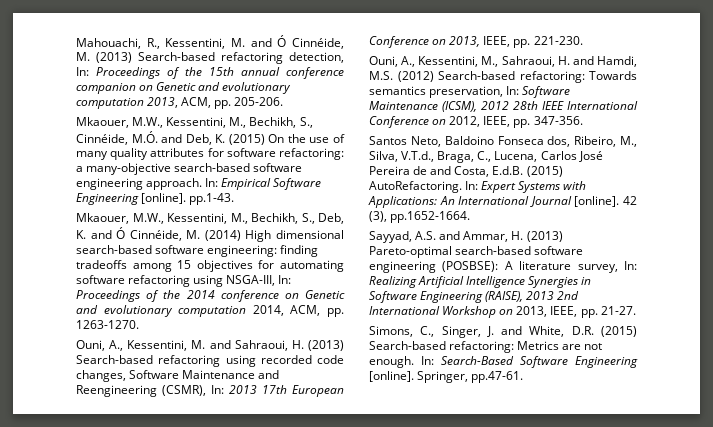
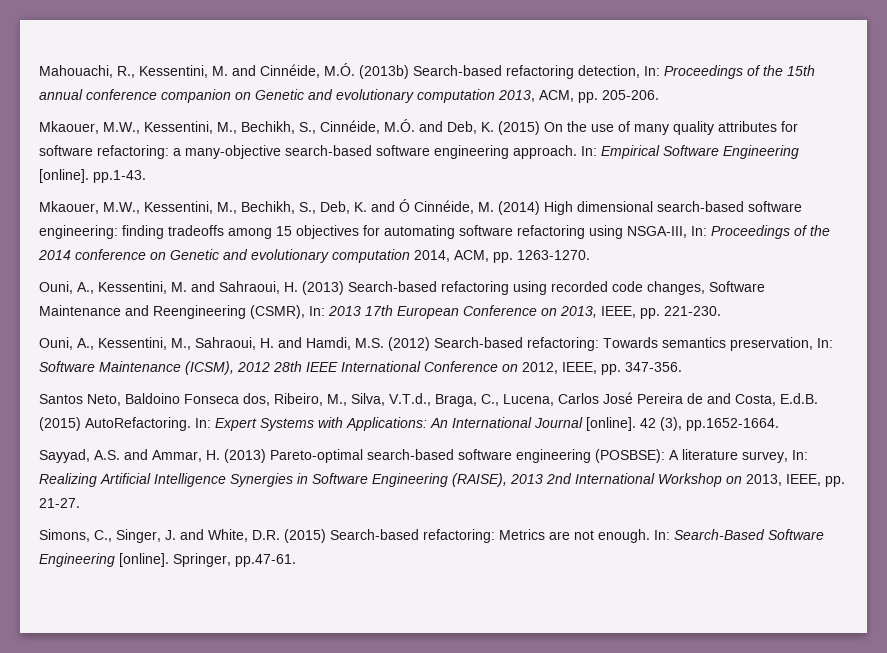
[277,35,344,49] [76,52,132,63] Ó Cinnéide, M. (2013) -> [260,63,409,79] Cinnéide, M.Ó. (2013b)

